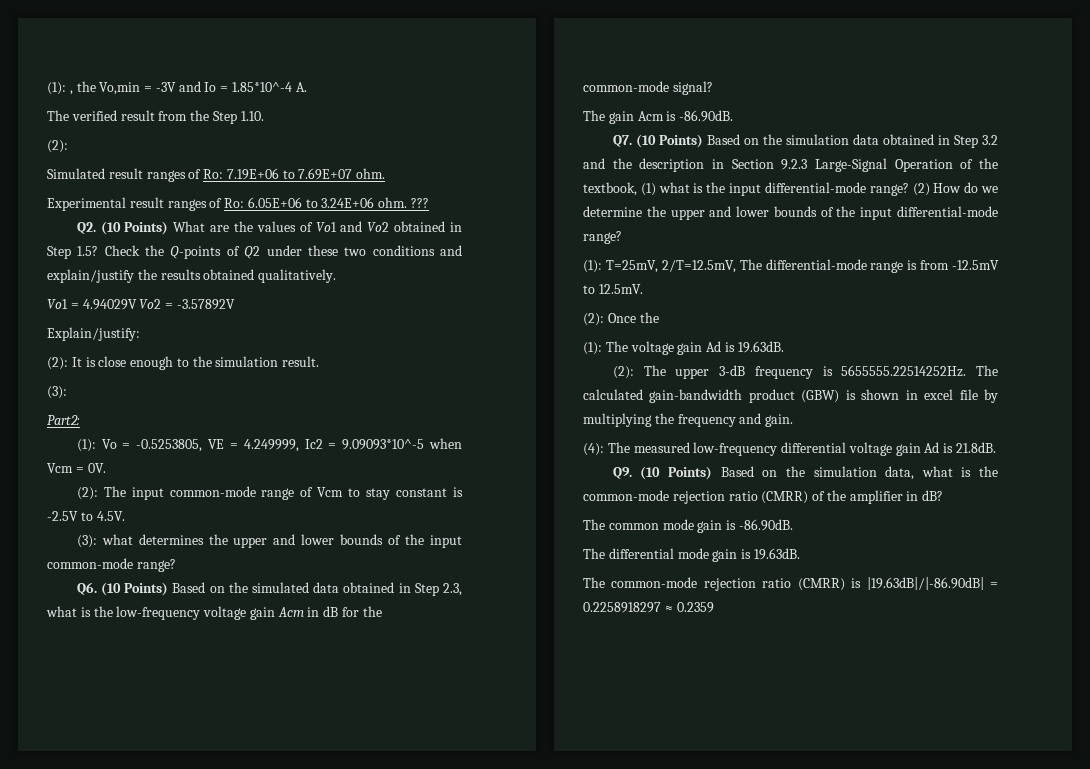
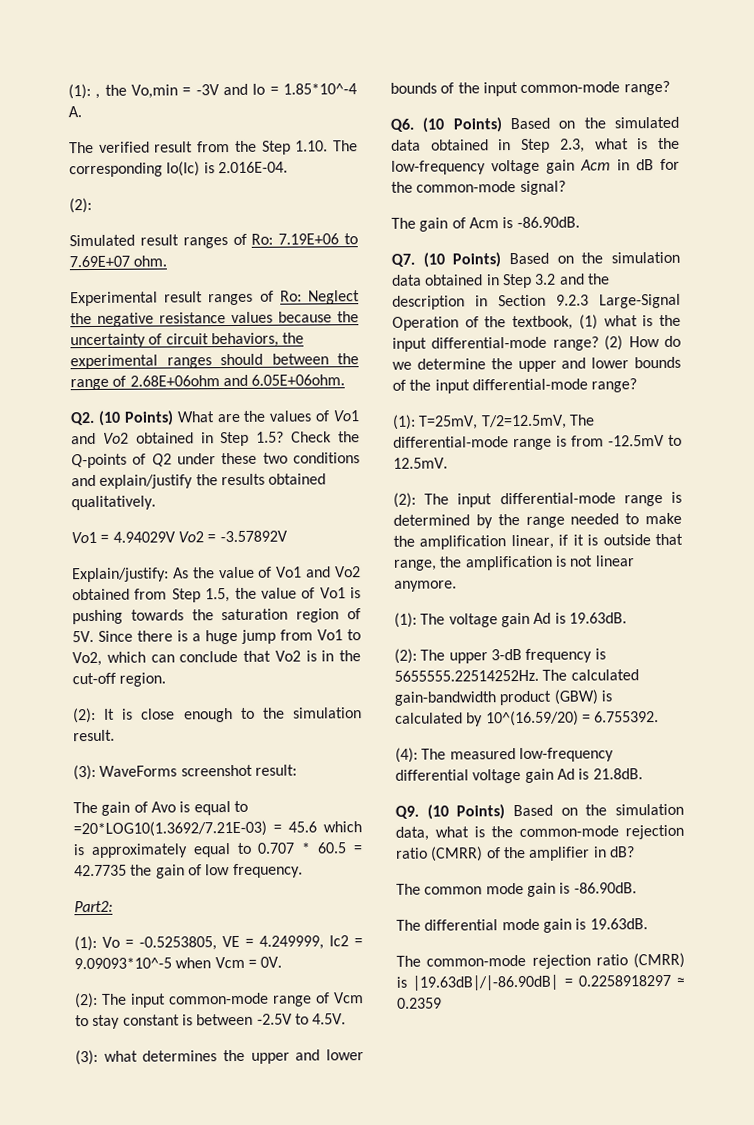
(264, 116) none -> [333,140,359,152] [69,161,288,178] The corresponding Io(Ic) is 2.016E-04.
[247,197,430,208] 6.05E+06 to 3.24E+06 ohm. ??? -> [307,290,360,305] [70,311,359,327] [70,332,305,349] [70,353,359,370] [70,374,346,391] Neglect the negative resistance values because the uncertainty of circuit behaviors, the experimental ranges should between the range of 2.68E+06ohm and 6.05E+06ohm.
(140, 334) none -> [172,566,361,579] [72,587,361,603] [72,608,361,625] [72,629,361,645] [72,650,361,667] [72,672,167,687] As the value of Vo1 and Vo2 obtained from Step 1.5, the value of Vo1 is pushing towards the saturation region of 5V. Since there is a huge jump from Vo1 to Vo2, which can conclude that Vo2 is in the cut-off region.
(67, 392) none -> [99,764,297,777] [73,800,248,816] [73,820,362,838] [73,842,363,859] [74,863,303,879] WaveForms screenshot result: // The gain of Avo is equal to =20*LOG10(1.3692/7.21E-03) = 45.6 which is approximately equal to 0.707 * 60.5 = 42.7735 the gain of low frequency.
(463, 492) none -> [196,1013,254,1026] between
(634, 117) none -> [451,217,466,229] of
[661,260,736,273] 2/T=12.5mV, -> [480,414,567,430] T/2=12.5mV,
[607,312,659,323] Once the -> [424,491,682,508] [393,512,682,529] [393,533,683,550] [393,555,635,571] [394,580,457,592] The input differential-mode range is determined by the range needed to make the amplification linear, if it is outside that range, the amplification is not linear anymore.
[861,389,999,403] [583,413,794,427] shown in excel file by multiplying the frequency and gain. -> [395,710,660,727] calculated by 10^(16.59/20) = 6.755392.

